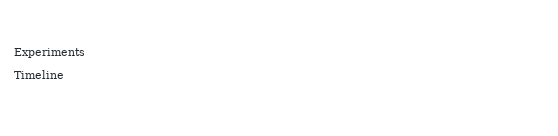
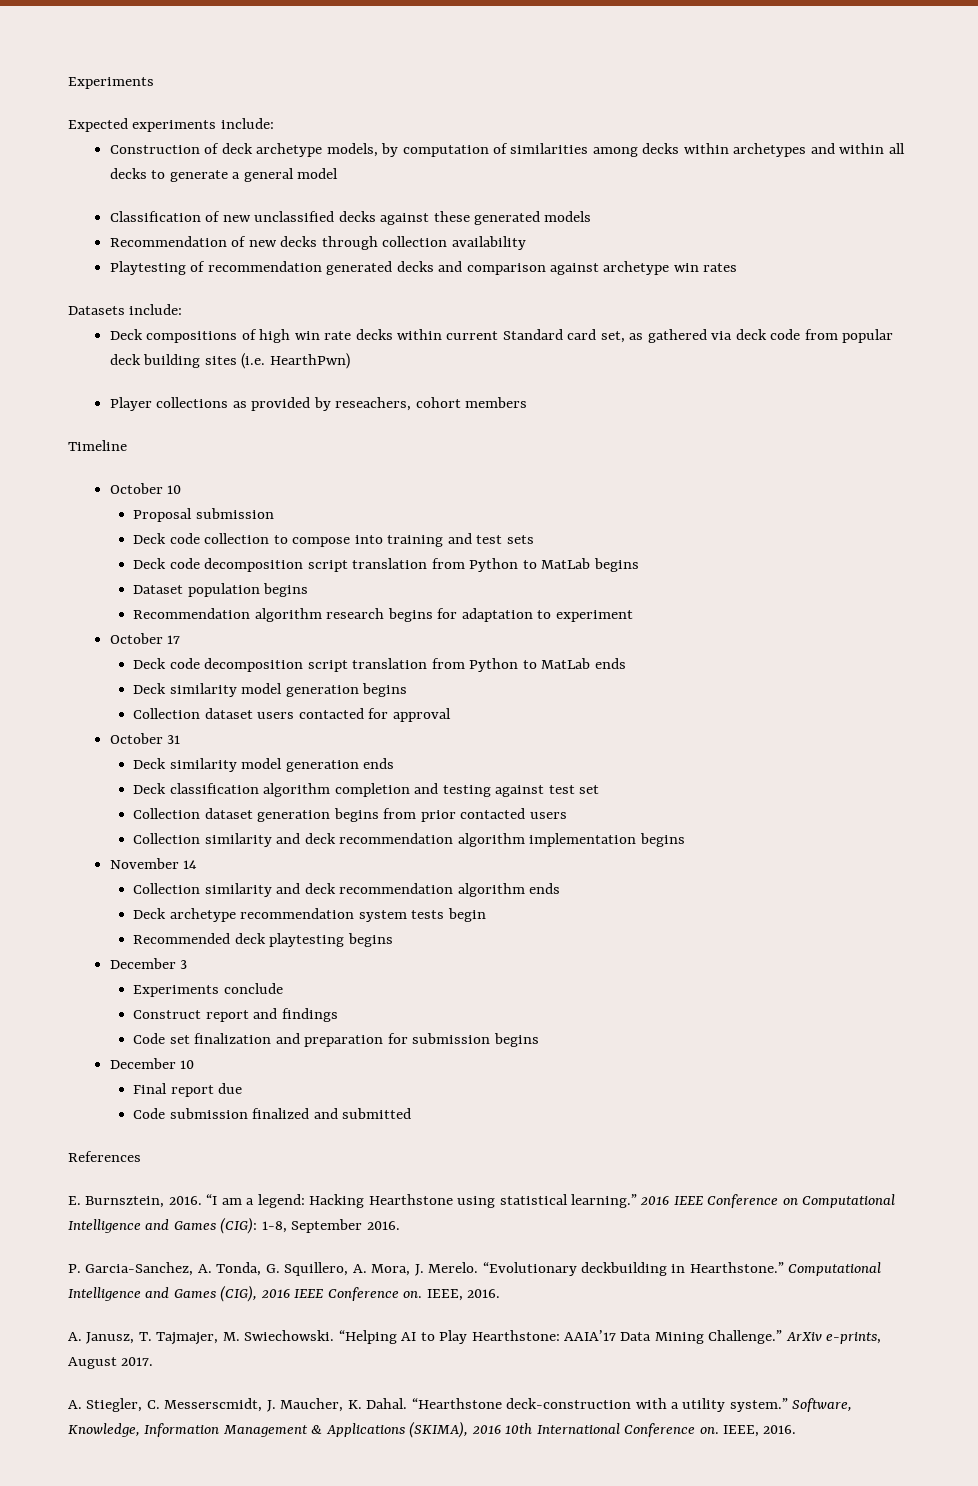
[14,70,64,79] Timeline -> [68,118,274,132] [109,143,905,157] [109,168,339,182] [109,211,592,225] [109,236,526,250] [109,261,738,275] [68,304,183,315] [109,329,894,343] [109,353,350,369] [109,397,528,411] [68,440,127,451] [109,483,182,494] [133,508,274,522] [133,533,534,547] [133,558,639,572] [133,583,309,597] [133,608,633,622] [109,633,181,644] [133,658,626,672] [133,683,408,697] [133,708,451,722] [109,733,181,744] [133,758,395,772] [133,783,600,797] [133,808,567,822] [133,833,685,847] [109,858,198,869] [133,883,561,897] [133,908,486,922] [133,933,393,947] [109,958,188,969] [133,983,283,997] [133,1008,338,1022] [133,1033,539,1047] [109,1058,195,1069] [133,1083,243,1097] [133,1108,412,1119] [68,1151,141,1162] [68,1194,896,1208] [68,1217,400,1234] [68,1262,882,1276] [68,1285,501,1302] [68,1330,882,1345] [68,1357,154,1369] [68,1398,853,1412] [68,1421,797,1438] Expected experiments include: // Construction of deck archetype models, by computation of similarities among decks within archetypes and within all decks to generate a general model // Classification of new unclassified decks against these generated models // Recommendation of new decks through collection availability // Playtesting of recommendation generated decks and comparison against archetype win rates // Datasets include: // Deck compositions of high win rate decks within current Standard card set, as gathered via deck code from popular deck building sites (i.e. HearthPwn) // Player collections as provided by reseachers, cohort members // Timeline // October 10 // Proposal submission // Deck code collection to compose into training and test sets // Deck code decomposition script translation from Python to MatLab begins // Dataset population begins // Recommendation algorithm research begins for adaptation to experiment // October 17 // Deck code decomposition script translation from Python to MatLab ends // Deck similarity model generation begins // Collection dataset users contacted for approval // October 31 // Deck similarity model generation ends // Deck classification algorithm completion and testing against test set // Collection dataset generation begins from prior contacted users // Collection similarity and deck recommendation algorithm implementation begins // November 14 // Collection similarity and deck recommendation algorithm ends // Deck archetype recommendation system tests begin // Recommended deck playtesting begins // December 3 // Experiments conclude // Construct report and findings // Code set finalization and preparation for submission begins // December 10 // Final report due // Code submission finalized and submitted // References // E. Burnsztein, 2016. “I am a legend: Hacking Hearthstone using statistical learning.” 2016 IEEE Conference on Computational Intelligence and Games (CIG): 1-8, September 2016. // P. Garcia-Sanchez, A. Tonda, G. Squillero, A. Mora, J. Merelo. “Evolutionary deckbuilding in Hearthstone.” Computational Intelligence and Games (CIG), 2016 IEEE Conference on. IEEE, 2016. // A. Janusz, T. Tajmajer, M. Swiechowski. “Helping AI to Play Hearthstone: AAIA’17 Data Mining Challenge.” ArXiv e-prints, August 2017. // A. Stiegler, C. Messerscmidt, J. Maucher, K. Dahal. “Hearthstone deck-construction with a utility system.” Software, Knowledge, Information Management & Applications (SKIMA), 2016 10th International Conference on. IEEE, 2016.

